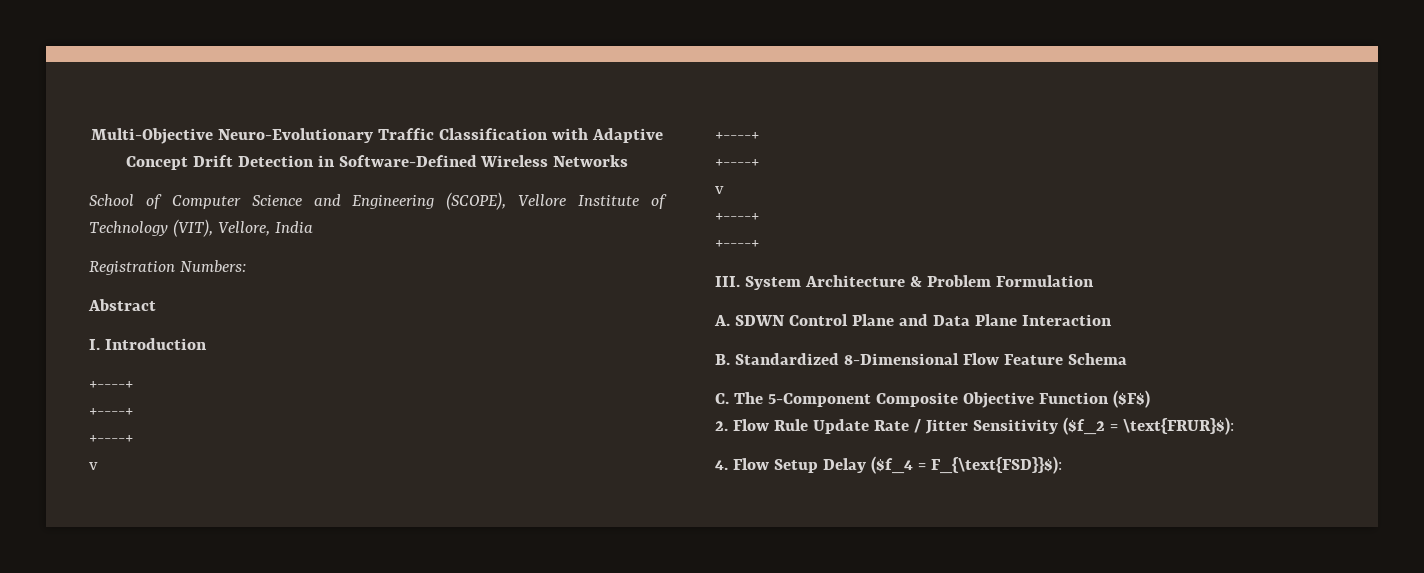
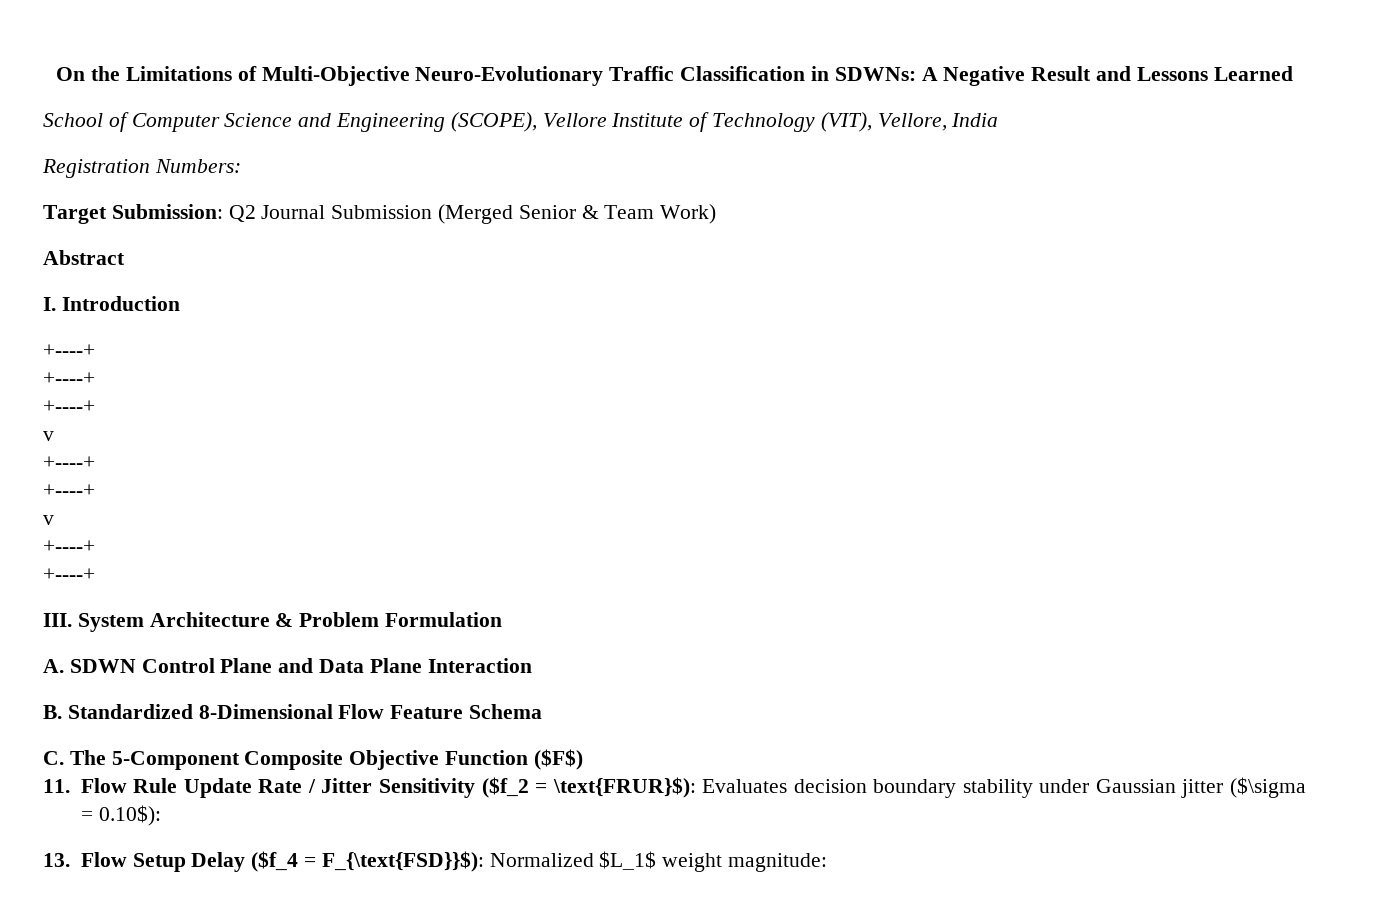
[91,128,663,144] [125,155,629,170] Multi-Objective Neuro-Evolutionary Traffic Classification with Adaptive Concept Drift Detection in Software-Defined Wireless Networks -> [56,66,1293,86] On the Limitations of Multi-Objective Neuro-Evolutionary Traffic Classification in SDWNs: A Negative Result and Lessons Learned
(246, 266) none -> [43,204,717,224] // Target Submission: Q2 Journal Submission (Merged Senior & Team Work)
[715,421,728,431] 2. -> [43,779,70,793] 11.
[715,460,728,470] // 4. -> [702,777,1306,798] [80,805,161,826] [43,853,70,867] Evaluates decision boundary stability under Gaussian jitter ($\sigma = 0.10$): // 13.
(1062, 465) none -> [489,851,827,872] Normalized $L_1$ weight magnitude:

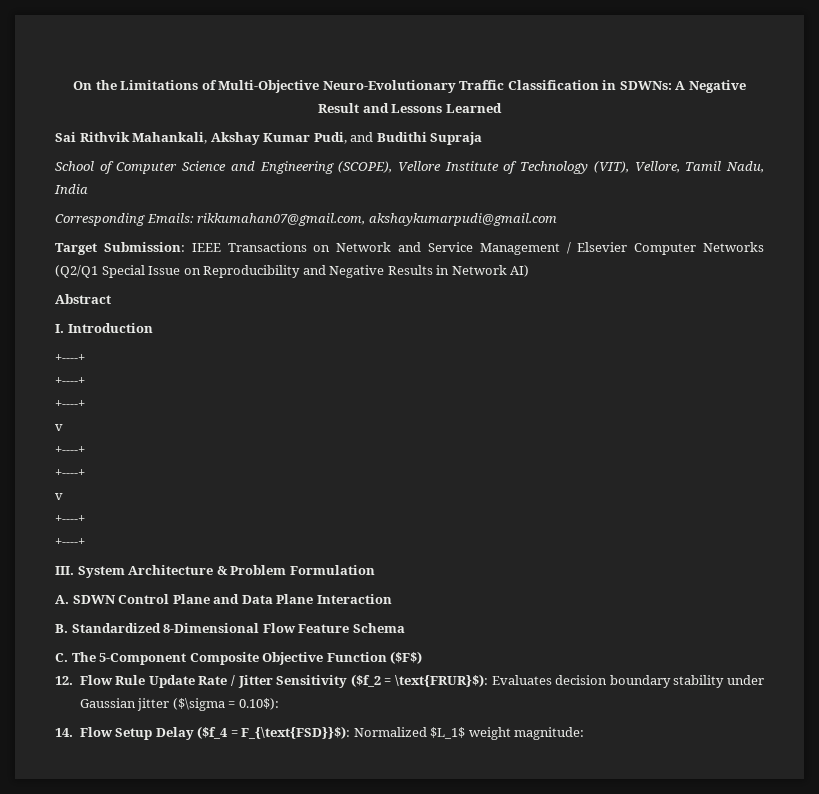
(1293, 73) none -> [55,132,483,145] // Sai Rithvik Mahankali, Akshay Kumar Pudi, and Budithi Supraja
(947, 122) none -> [685,161,764,173] Tamil Nadu,
[42,159,241,178] [43,204,717,224] Registration Numbers: // Target Submission: Q2 Journal Submission (Merged Senior & Team Work) -> [55,213,557,226] [55,242,765,255] [55,265,530,278] Corresponding Emails: rikkumahan07@gmail.com, akshaykumarpudi@gmail.com // Target Submission: IEEE Transactions on Network and Service Management / Elsevier Computer Networks (Q2/Q1 Special Issue on Reproducibility and Negative Results in Network AI)
[43,779,70,793] 11. -> [55,676,73,685] 12.
[43,853,70,867] 13. -> [55,728,73,737] 14.

